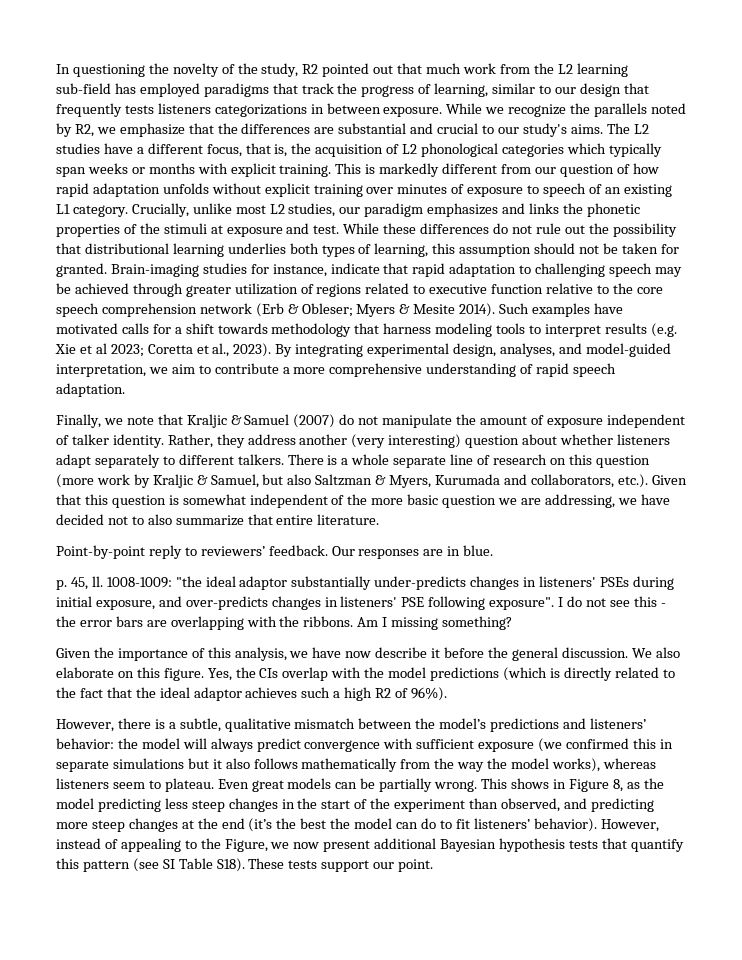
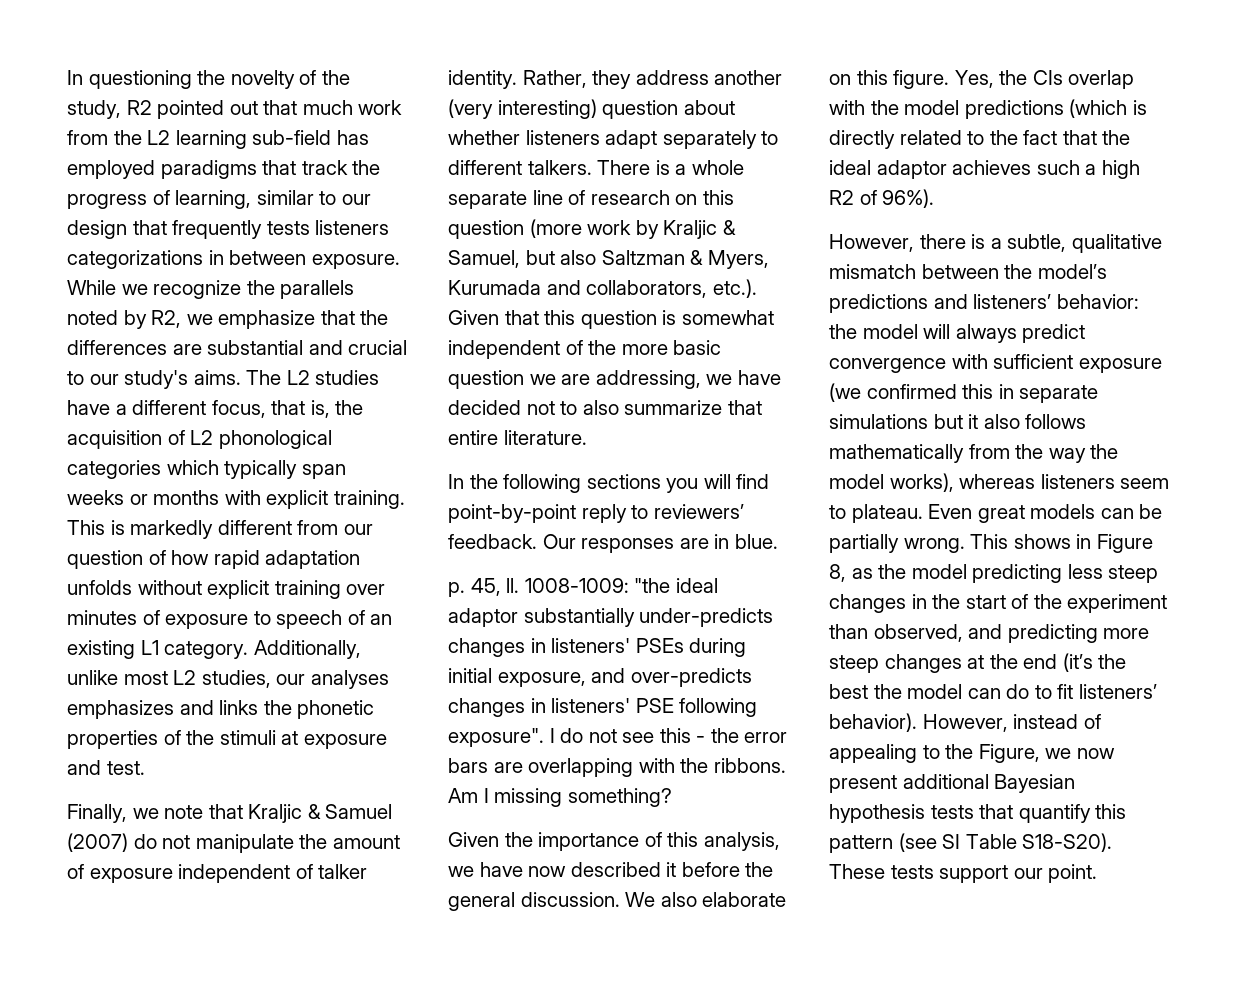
[131,203,189,217] Crucially, -> [253,640,361,659] Additionally,
[364,203,424,217] paradigm -> [310,670,389,689] analyses
[343,223,677,237] [56,243,679,257] [56,263,682,277] [56,283,663,297] [56,303,623,317] [56,323,677,337] [55,343,671,357] [56,363,617,377] [56,383,125,397] While these differences do not rule out the possibility that distributional learning underlies both types of learning, this assumption should not be taken for granted. Brain-imaging studies for instance, indicate that rapid adaptation to challenging speech may be achieved through greater utilization of regions related to executive function relative to the core speech comprehension network (Erb & Obleser; Myers & Mesite 2014). Such examples have motivated calls for a shift towards methodology that harness modeling tools to interpret results (e.g. Xie et al 2023; Coretta et al., 2023). By integrating experimental design, analyses, and model-guided interpretation, we aim to contribute a more comprehensive understanding of rapid speech adaptation. -> (145, 768) none
[56,545,145,559] Point-by-point -> [448,474,770,493] [448,504,576,523] In the following sections you will find point-by-point
[375,647,428,658] describe -> [570,862,661,877] described
[216,858,245,872] S18). -> [1022,833,1113,852] S18-S20).

